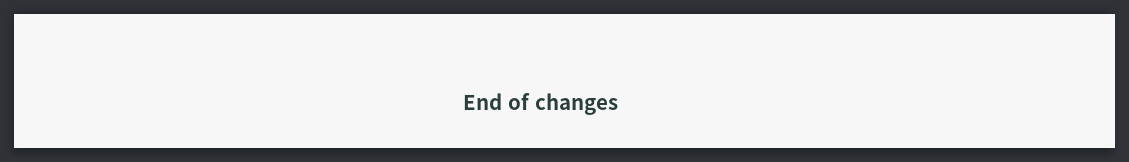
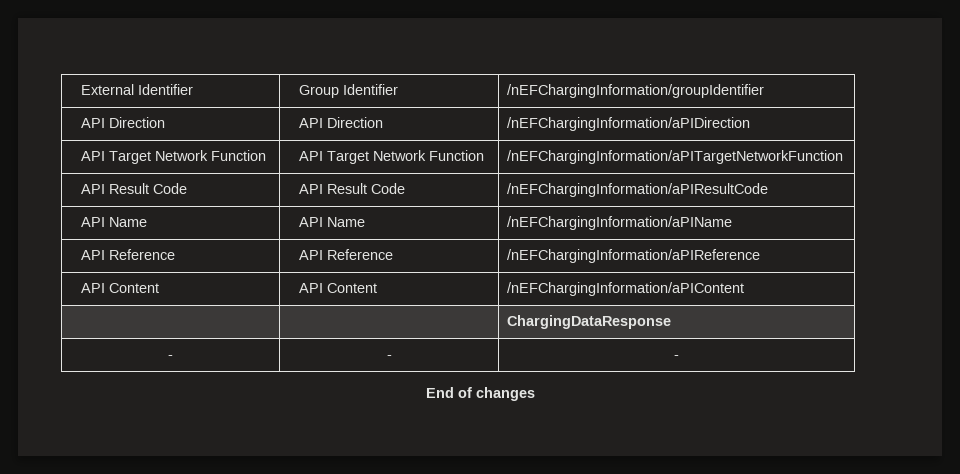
(463, 101) none -> [81,84,194,95] [299,84,399,98] [507,84,765,98] [81,117,166,128] [299,117,384,128] [507,117,751,131] [81,150,267,164] [299,150,485,164] [507,150,844,164] [81,183,188,194] [299,183,406,194] [507,183,769,197] [81,217,148,227] [299,217,366,227] [507,216,733,230] [81,249,176,260] [299,249,394,260] [507,249,761,263] [81,283,160,293] [299,283,378,293] [507,282,745,296] [507,315,672,329] [168,355,173,359] [386,355,392,359] [673,355,679,359] External Identifier | Group Identifier | /nEFChargingInformation/groupIdentifier // API Direction | API Direction | /nEFChargingInformation/aPIDirection // API Target Network Function | API Target Network Function | /nEFChargingInformation/aPITargetNetworkFunction // API Result Code | API Result Code | /nEFChargingInformation/aPIResultCode // API Name | API Name | /nEFChargingInformation/aPIName // API Reference | API Reference | /nEFChargingInformation/aPIReference // API Content | API Content | /nEFChargingInformation/aPIContent // | | ChargingDataResponse // - | - | - //

